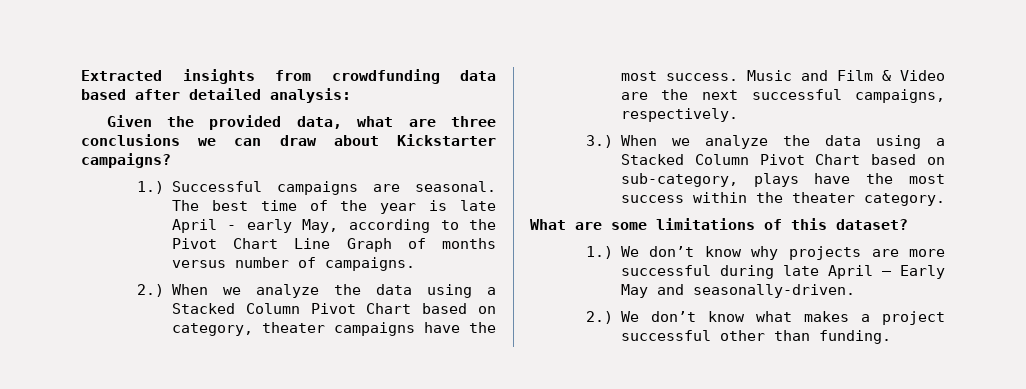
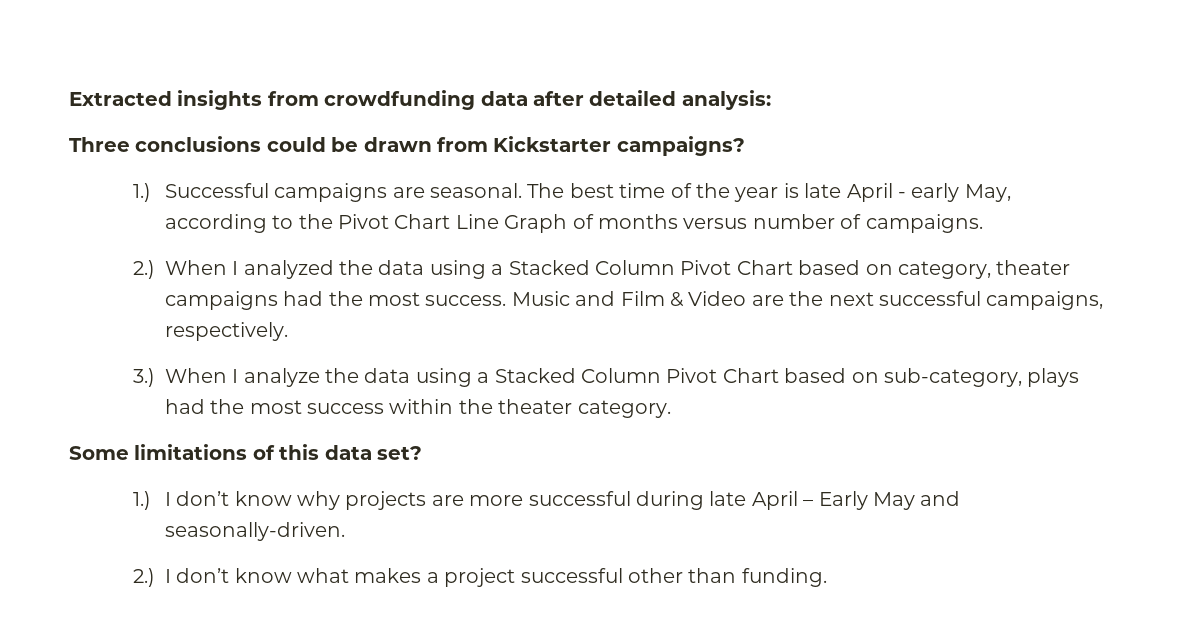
[81,89,126,100] based -> (528, 98) none
[106,115,496,130] [81,134,379,146] Given the provided data, what are three conclusions we can draw about -> [69,136,488,152] Three conclusions could be drawn from
[222,284,319,298] we analyze -> [232,260,334,279] I analyzed
[423,322,460,333] have -> [283,291,324,306] had
[671,138,690,146] we -> [232,369,239,383] I
[814,173,851,184] have -> [164,399,205,414] had
[530,219,647,230] What are some -> [69,446,129,460] Some
[836,219,908,230] [586,246,639,259] dataset? // 1.) We -> [324,445,422,460] [132,491,171,510] data set? // 1.) I
[620,311,639,322] We -> [164,569,171,583] I

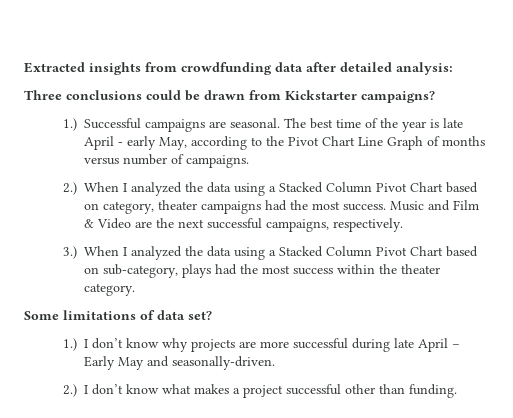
[243,368,320,387] analyze -> [130,246,182,260] analyzed
[279,444,320,460] this -> (155, 315) none

